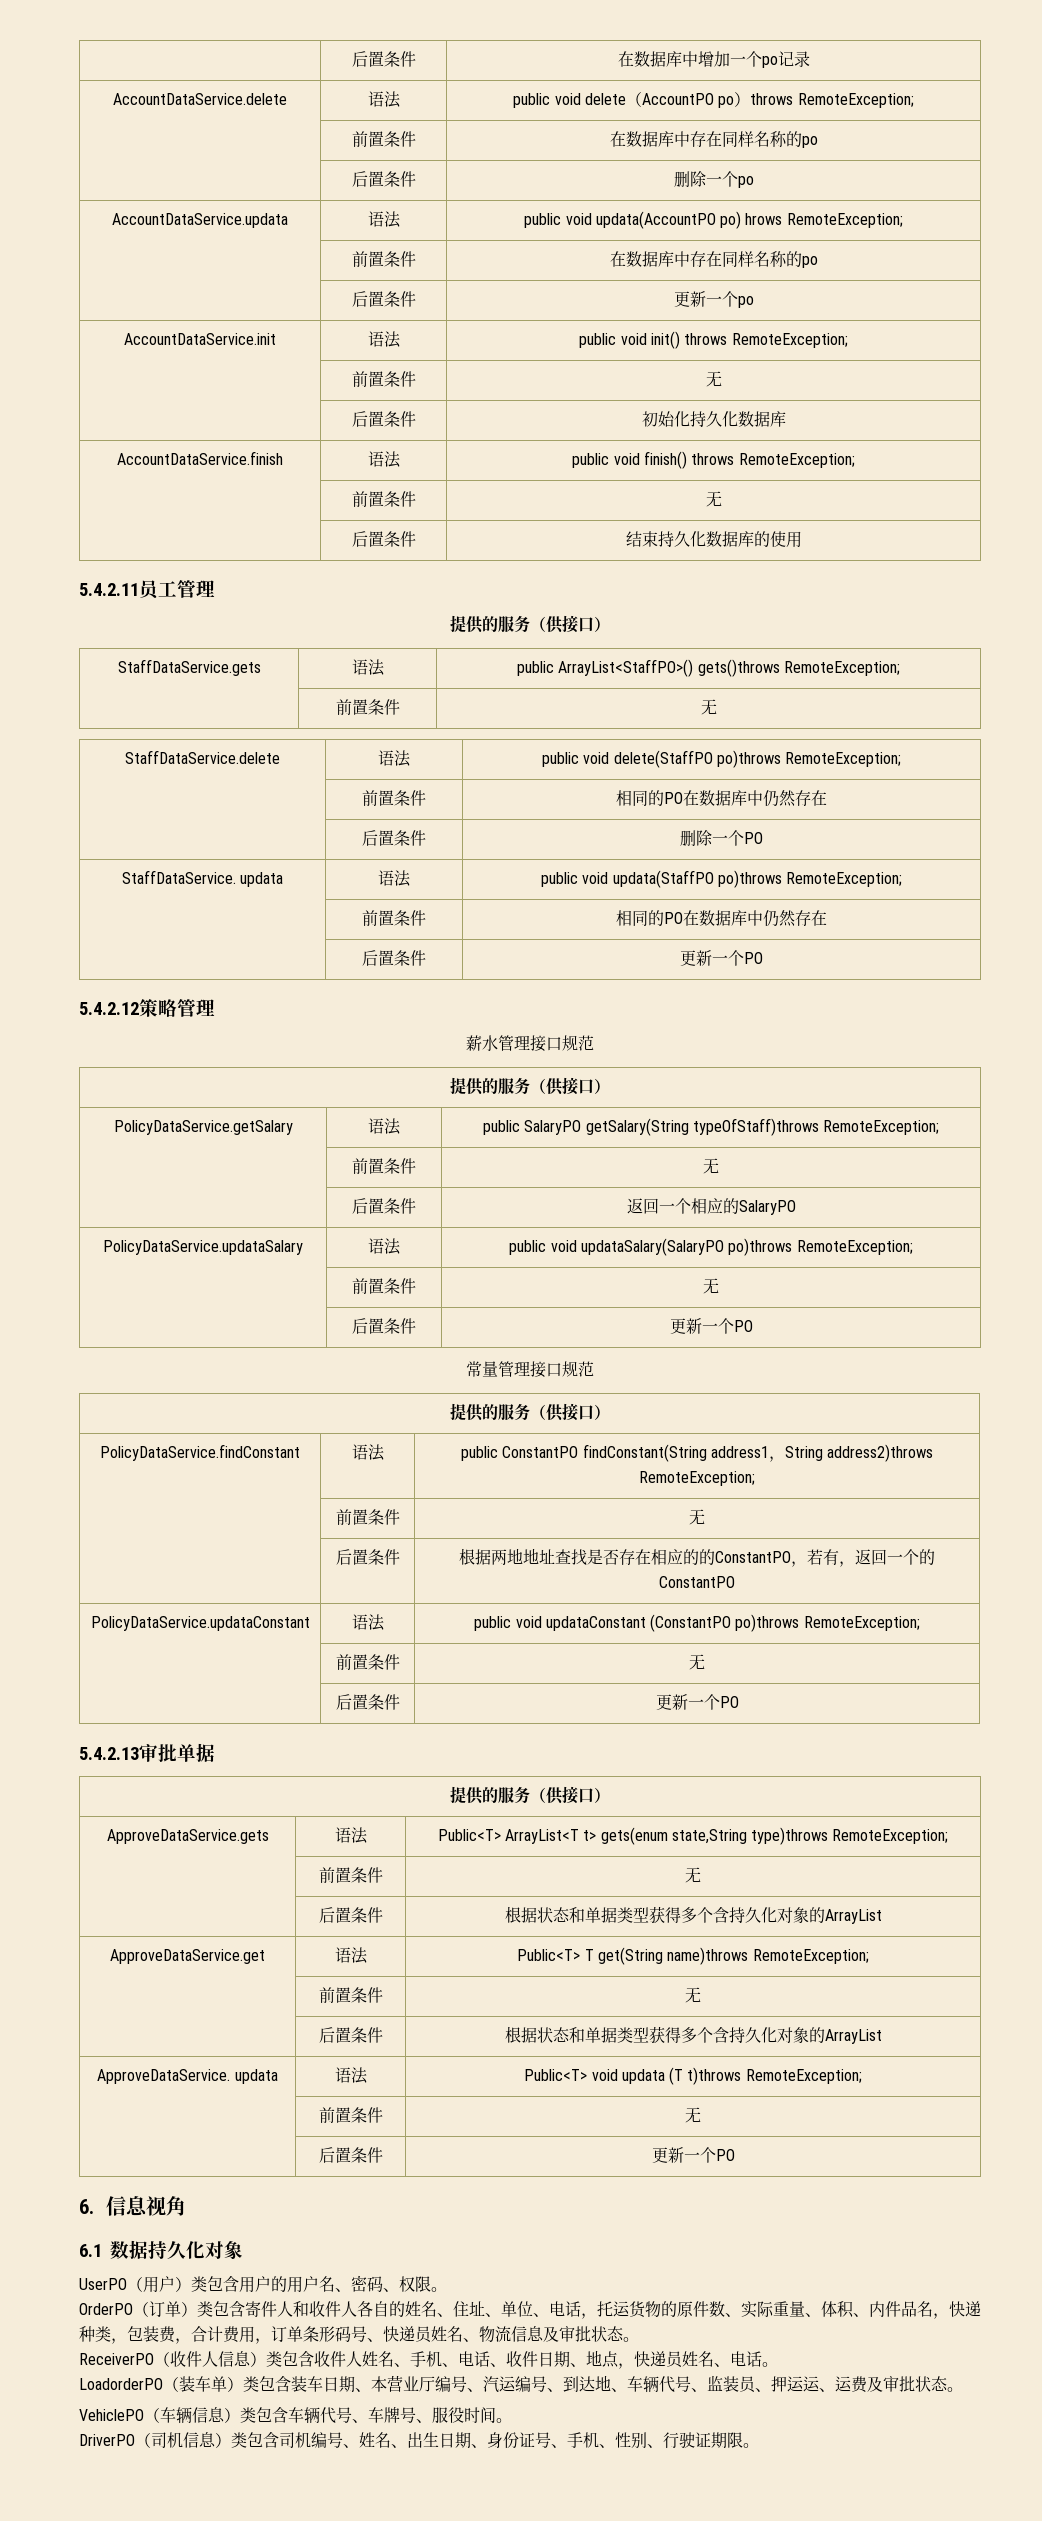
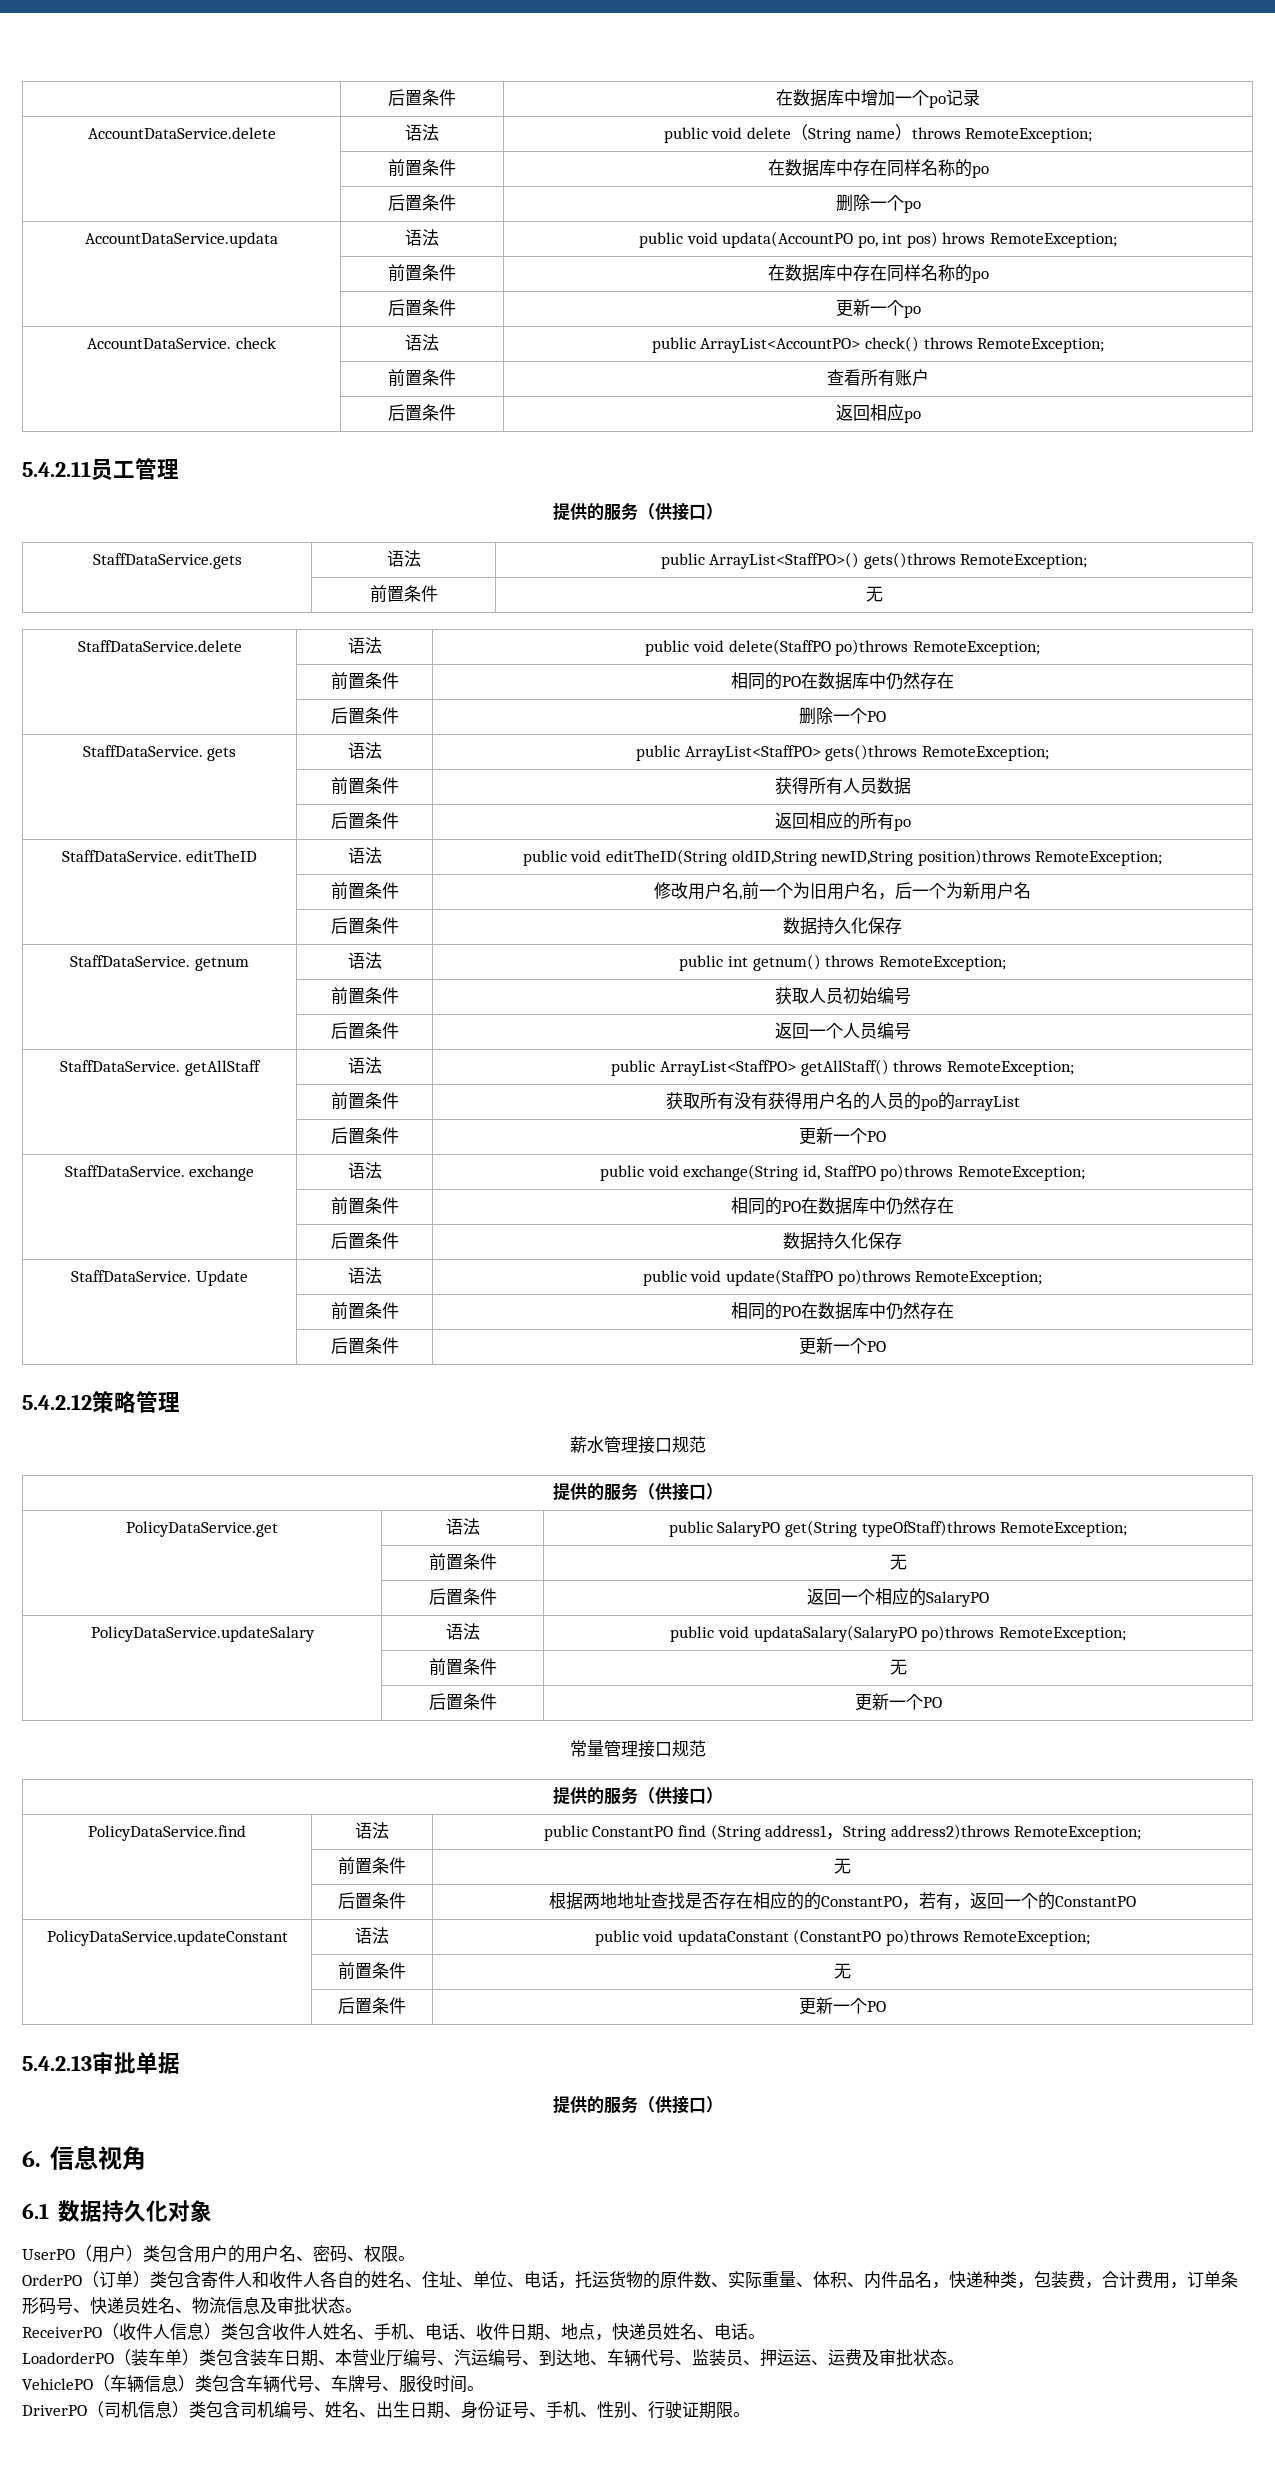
[642,93,735,108] AccountPO po -> [808,128,895,143] String name
[720,211,742,229] po) -> [857,231,938,248] po, int pos)
[124,333,276,345] [367,331,401,348] [579,331,848,349] [351,371,416,387] [705,371,722,387] [351,411,416,427] [641,411,786,427] [117,451,283,465] [367,451,401,468] [572,451,855,469] [351,491,416,507] [705,491,722,507] [351,531,416,547] [625,531,802,548] AccountDataService.init | 语法 | public void init() throws RemoteException; // | 前置条件 | 无 // | 后置条件 | 初始化持久化数据库 // AccountDataService.finish | 语法 | public void finish() throws RemoteException; // | 前置条件 | 无 // | 后置条件 | 结束持久化数据库的使用 -> [87,337,276,349] [405,334,439,351] [651,336,1105,353] [388,369,456,387] [827,369,929,387] [388,404,456,421] [835,404,921,423] AccountDataService. check | 语法 | public ArrayList<AccountPO> check() throws RemoteException; // | 前置条件 | 查看所有账户 // | 后置条件 | 返回相应po
[240,872,284,887] [378,870,411,887] [540,870,714,888] updata | 语法 | public void updata(StaffPO -> [207,747,237,761] [347,742,382,759] [636,744,1049,761] [330,777,399,795] [774,777,911,795] [330,812,399,829] [774,812,911,831] [61,850,258,862] [347,847,382,864] [522,849,1163,866] [330,882,399,900] [654,882,1031,900] [330,917,399,934] [783,917,902,935] [70,955,249,971] [347,952,382,969] [679,954,1006,971] [330,987,399,1005] [774,987,911,1005] [330,1022,399,1039] [774,1022,911,1040] [60,1060,261,1076] [347,1057,382,1074] [611,1059,1074,1076] [330,1092,399,1110] [665,1092,1020,1111] [330,1127,399,1144] [799,1127,886,1145] [64,1165,255,1181] [347,1162,382,1179] [600,1164,1085,1181] [330,1197,399,1215] [731,1197,954,1215] [330,1232,399,1249] [783,1232,902,1250] [71,1270,248,1286] [347,1267,382,1284] [642,1269,833,1286] gets | 语法 | public ArrayList<StaffPO> gets()throws RemoteException; // | 前置条件 | 获得所有人员数据 // | 后置条件 | 返回相应的所有po // StaffDataService. editTheID | 语法 | public void editTheID(String oldID,String newID,String position)throws RemoteException; // | 前置条件 | 修改用户名,前一个为旧用户名，后一个为新用户名 // | 后置条件 | 数据持久化保存 // StaffDataService. getnum | 语法 | public int getnum() throws RemoteException; // | 前置条件 | 获取人员初始编号 // | 后置条件 | 返回一个人员编号 // StaffDataService. getAllStaff | 语法 | public ArrayList<StaffPO> getAllStaff() throws RemoteException; // | 前置条件 | 获取所有没有获得用户名的人员的po的arrayList // | 后置条件 | 更新一个PO // StaffDataService. exchange | 语法 | public void exchange(String id, StaffPO po)throws RemoteException; // | 前置条件 | 相同的PO在数据库中仍然存在 // | 后置条件 | 数据持久化保存 // StaffDataService. Update | 语法 | public void update(StaffPO
[113,1120,293,1135] PolicyDataService.getSalary -> [126,1521,278,1537] PolicyDataService.get
[585,1118,689,1136] getSalary(String -> [785,1520,857,1537] get(String
[103,1240,303,1255] PolicyDataService.updataSalary -> [90,1626,315,1642] PolicyDataService.updateSalary
[100,1444,300,1461] PolicyDataService.findConstant -> [88,1825,246,1841] PolicyDataService.find
[582,1444,707,1462] findConstant(String -> [677,1824,761,1841] find (String
[90,1616,310,1631] PolicyDataService.updataConstant -> [46,1930,288,1946] PolicyDataService.updateConstant
[450,1786,610,1805] [106,1829,269,1844] [334,1827,368,1844] [437,1827,949,1845] [318,1867,383,1883] [685,1867,701,1883] [318,1907,383,1923] [504,1906,882,1924] [110,1949,265,1964] [334,1947,368,1964] [517,1947,869,1965] [318,1987,383,2003] [685,1987,701,2003] [318,2027,383,2043] [504,2026,882,2044] [97,2069,278,2084] [334,2067,368,2084] [524,2067,862,2085] [318,2107,383,2123] [685,2107,701,2123] [318,2147,383,2163] [651,2147,735,2163] // 提供的服务（供接口） // ApproveDataService.gets | 语法 | Public<T> ArrayList<T t> gets(enum state,String type)throws RemoteException; // | 前置条件 | 无 // | 后置条件 | 根据状态和单据类型获得多个含持久化对象的ArrayList // ApproveDataService.get | 语法 | Public<T> T get(String name)throws RemoteException; // | 前置条件 | 无 // | 后置条件 | 根据状态和单据类型获得多个含持久化对象的ArrayList // ApproveDataService. updata | 语法 | Public<T> void updata (T t)throws RemoteException; // | 前置条件 | 无 // | 后置条件 | 更新一个PO -> [552,2096,723,2114] // 提供的服务（供接口）

